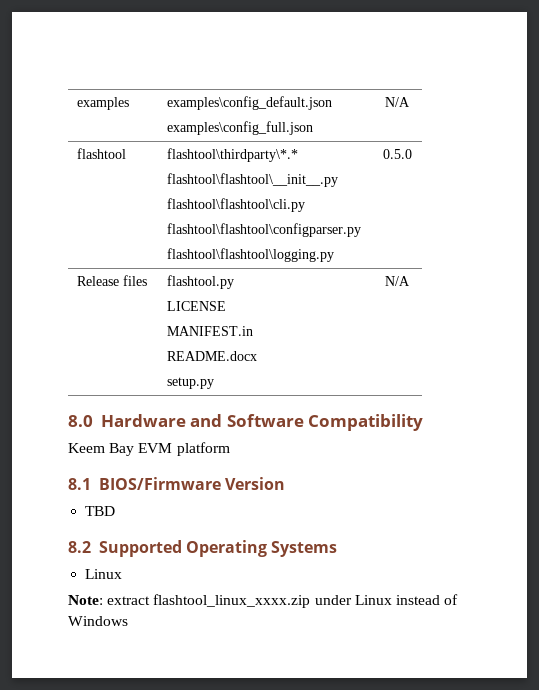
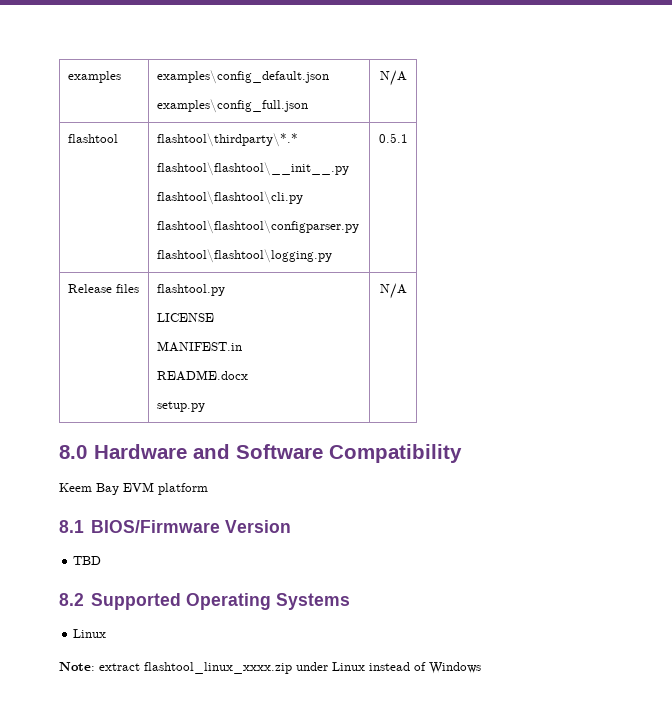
[382,149,412,159] 0.5.0 -> [378,133,408,143] 0.5.1

